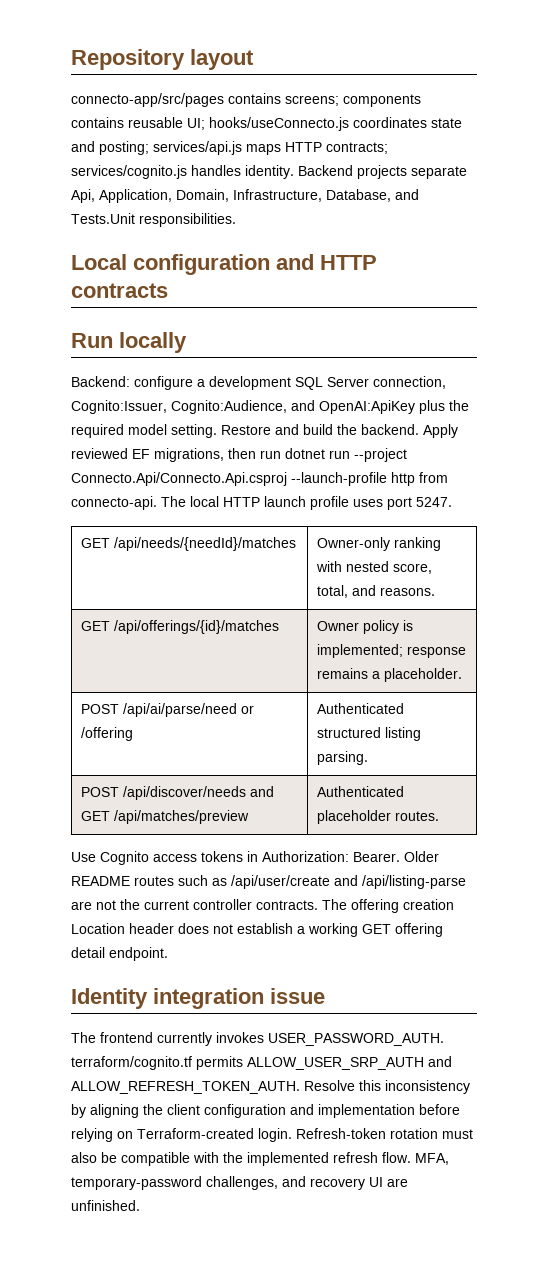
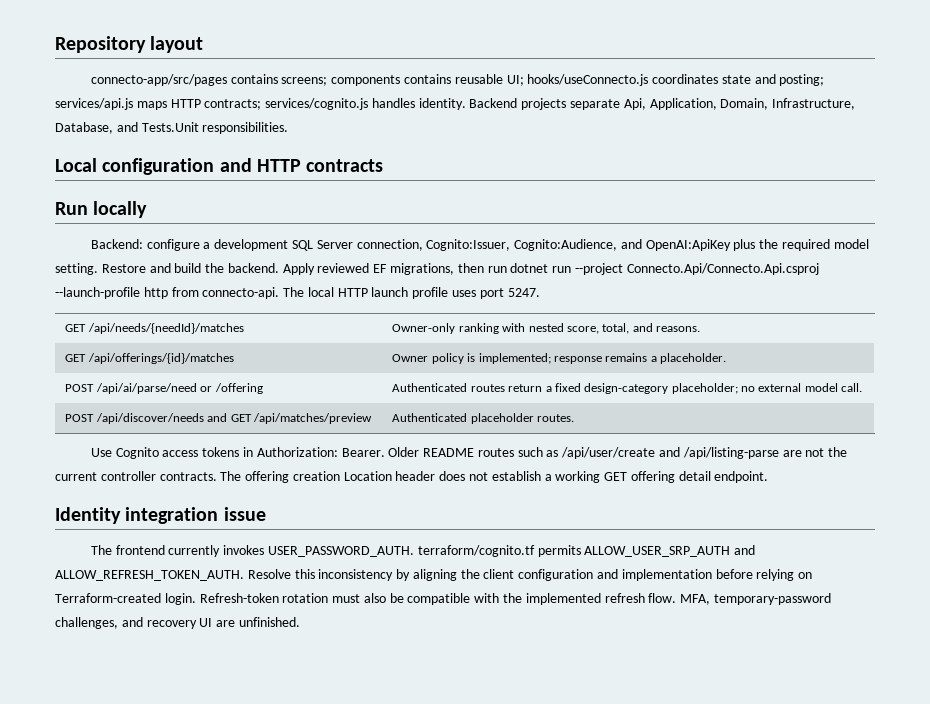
[317,727,422,741] [317,751,369,765] structured listing parsing. -> [470,383,863,394] routes return a fixed design-category placeholder; no external model call.

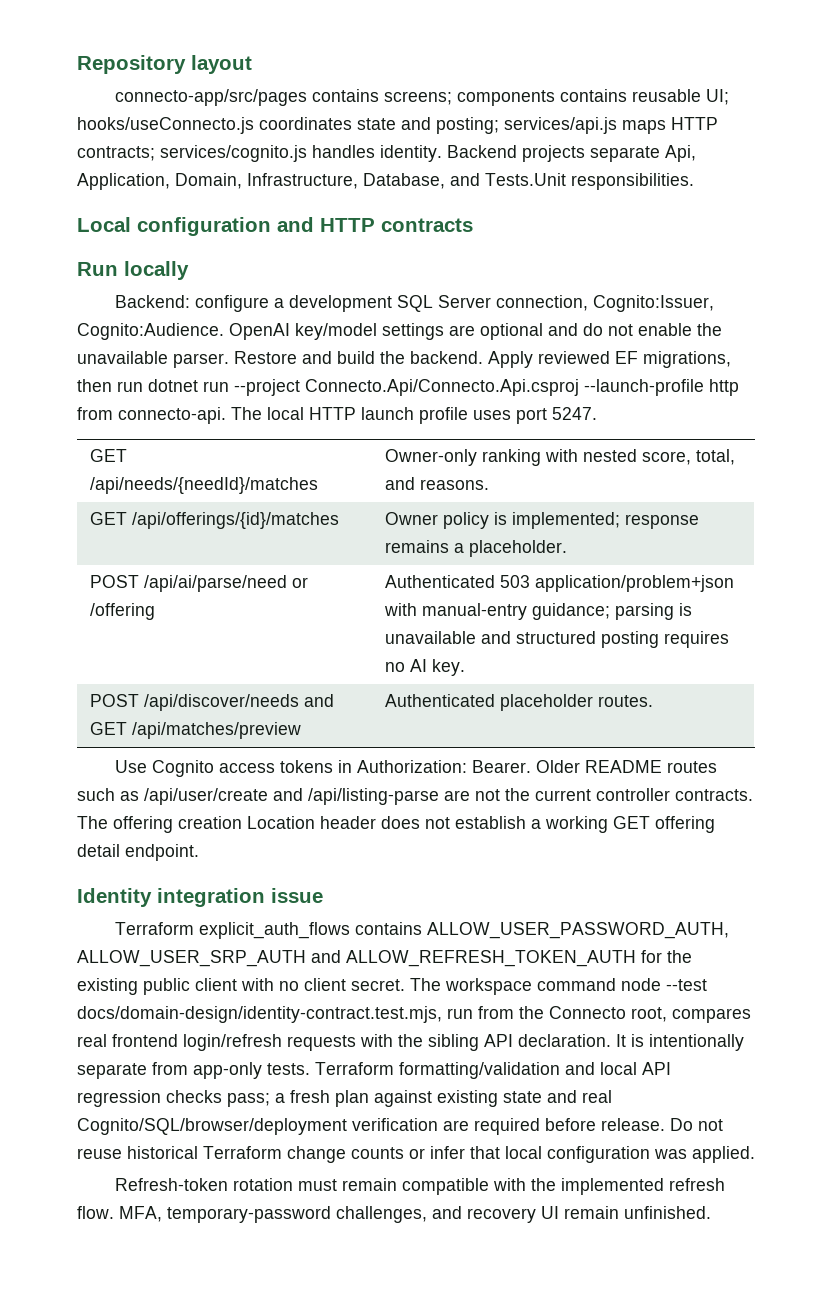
[514,239,869,251] [55,263,98,275] Cognito:Audience, and OpenAI:ApiKey plus the required model setting. -> [77,323,722,340] [77,351,229,368] Cognito:Audience. OpenAI key/model settings are optional and do not enable the unavailable parser.
[470,383,863,394] routes return a fixed design-category placeholder; no external model call. -> [500,575,735,592] [384,603,693,620] [385,631,730,648] [385,659,466,676] 503 application/problem+json with manual-entry guidance; parsing is unavailable and structured posting requires no AI key.
[90,545,756,557] [55,569,813,581] [55,593,196,605] The frontend currently invokes USER_PASSWORD_AUTH. terraform/cognito.tf permits ALLOW_USER_SRP_AUTH and ALLOW_REFRESH_TOKEN_AUTH. Resolve this inconsistency by aligning the client configuration and implementation before relying on Terraform-created login. -> [114,922,729,939] [77,950,692,967] [77,978,707,995] [77,1006,751,1023] [77,1034,744,1051] [77,1062,671,1079] [77,1090,612,1107] [77,1118,723,1135] [77,1146,755,1163] Terraform explicit_auth_flows contains ALLOW_USER_PASSWORD_AUTH, ALLOW_USER_SRP_AUTH and ALLOW_REFRESH_TOKEN_AUTH for the existing public client with no client secret. The workspace command node --test docs/domain-design/identity-contract.test.mjs, run from the Connecto root, compares real frontend login/refresh requests with the sibling API declaration. It is intentionally separate from app-only tests. Terraform formatting/validation and local API regression checks pass; a fresh plan against existing state and real Cognito/SQL/browser/deployment verification are required before release. Do not reuse historical Terraform change counts or infer that local configuration was applied. //
[363,593,404,603] also be -> [341,1178,397,1191] remain
[216,620,236,627] are -> [564,1206,619,1219] remain

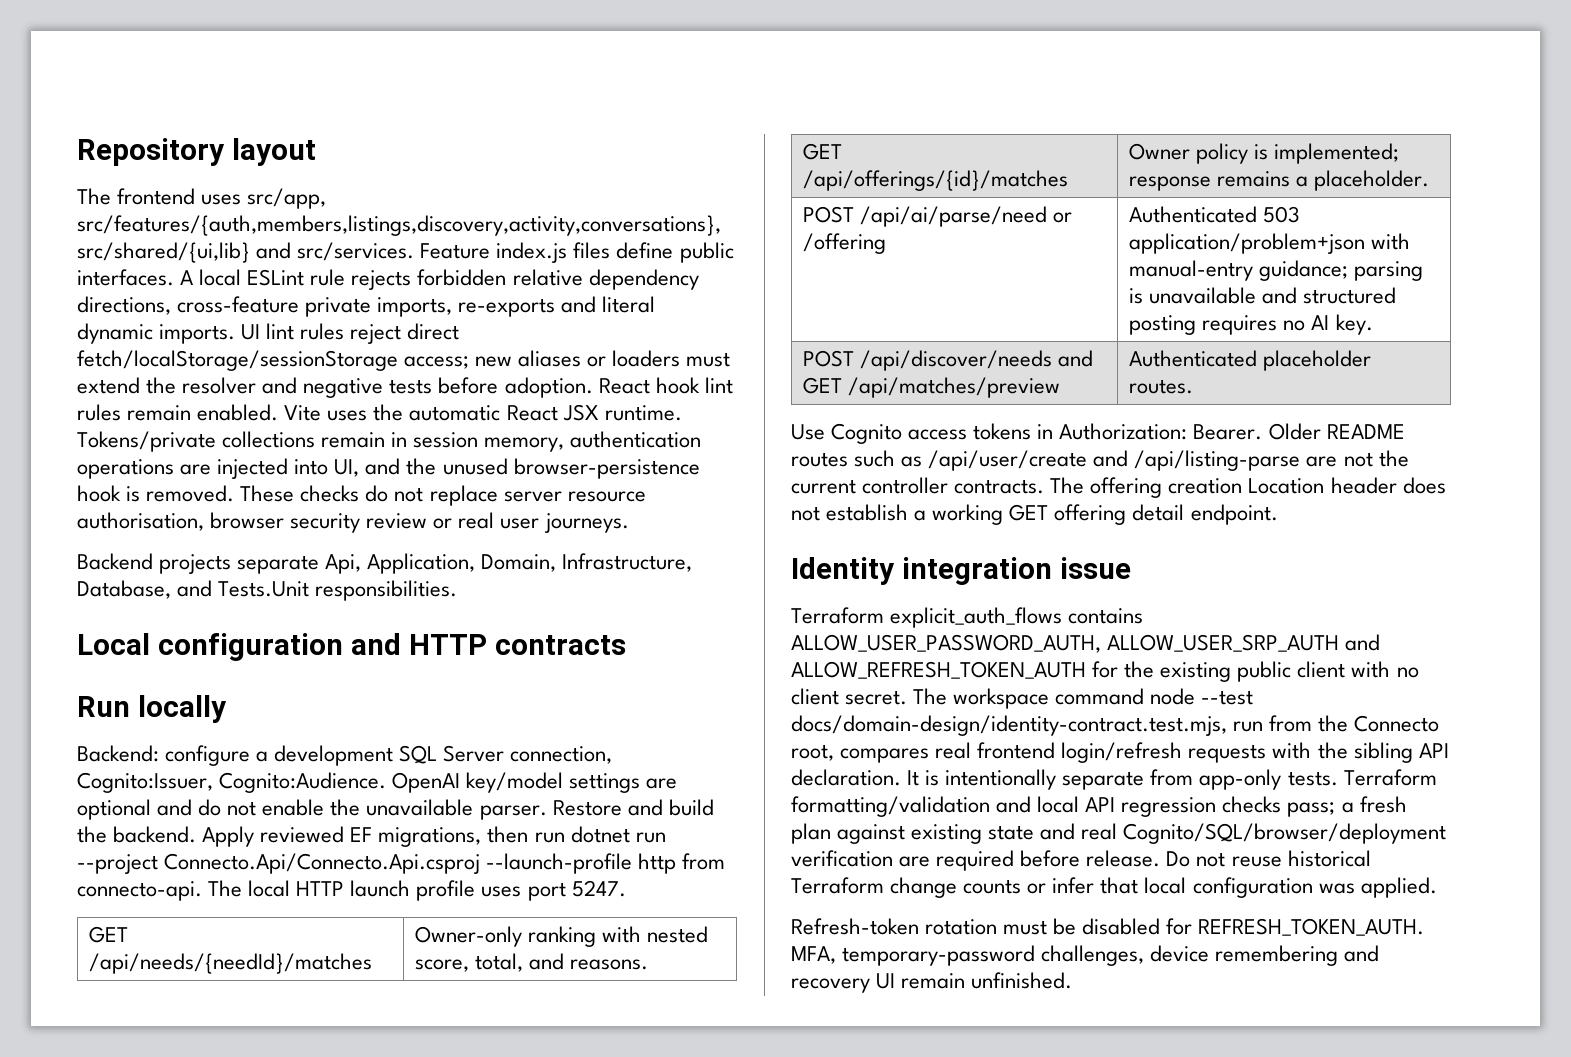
[114,89,729,106] [77,117,718,134] [77,145,442,162] connecto-app/src/pages contains screens; components contains reusable UI; hooks/useConnecto.js coordinates state and posting; services/api.js maps HTTP contracts; services/cognito.js handles identity. -> [77,188,327,209] [77,215,721,236] [77,242,734,263] [77,269,699,290] [77,296,656,317] [77,323,460,344] [77,350,731,371] [77,377,733,398] [77,404,682,421] [77,431,702,452] [77,458,700,479] [77,485,646,506] [77,512,629,533] The frontend uses src/app, src/features/{auth,members,listings,discovery,activity,conversations}, src/shared/{ui,lib} and src/services. Feature index.js files define public interfaces. A local ESLint rule rejects forbidden relative dependency directions, cross-feature private imports, re-exports and literal dynamic imports. UI lint rules reject direct fetch/localStorage/sessionStorage access; new aliases or loaders must extend the resolver and negative tests before adoption. React hook lint rules remain enabled. Vite uses the automatic React JSX runtime. Tokens/private collections remain in session memory, authentication operations are injected into UI, and the unused browser-persistence hook is removed. These checks do not replace server resource authorisation, browser security review or real user journeys. //
[341,1178,725,1195] [77,1206,114,1219] remain compatible with the implemented refresh flow. -> [1053,918,1425,936] be disabled for REFRESH_TOKEN_AUTH.
(427, 1214) none -> [1150,945,1339,966] device remembering

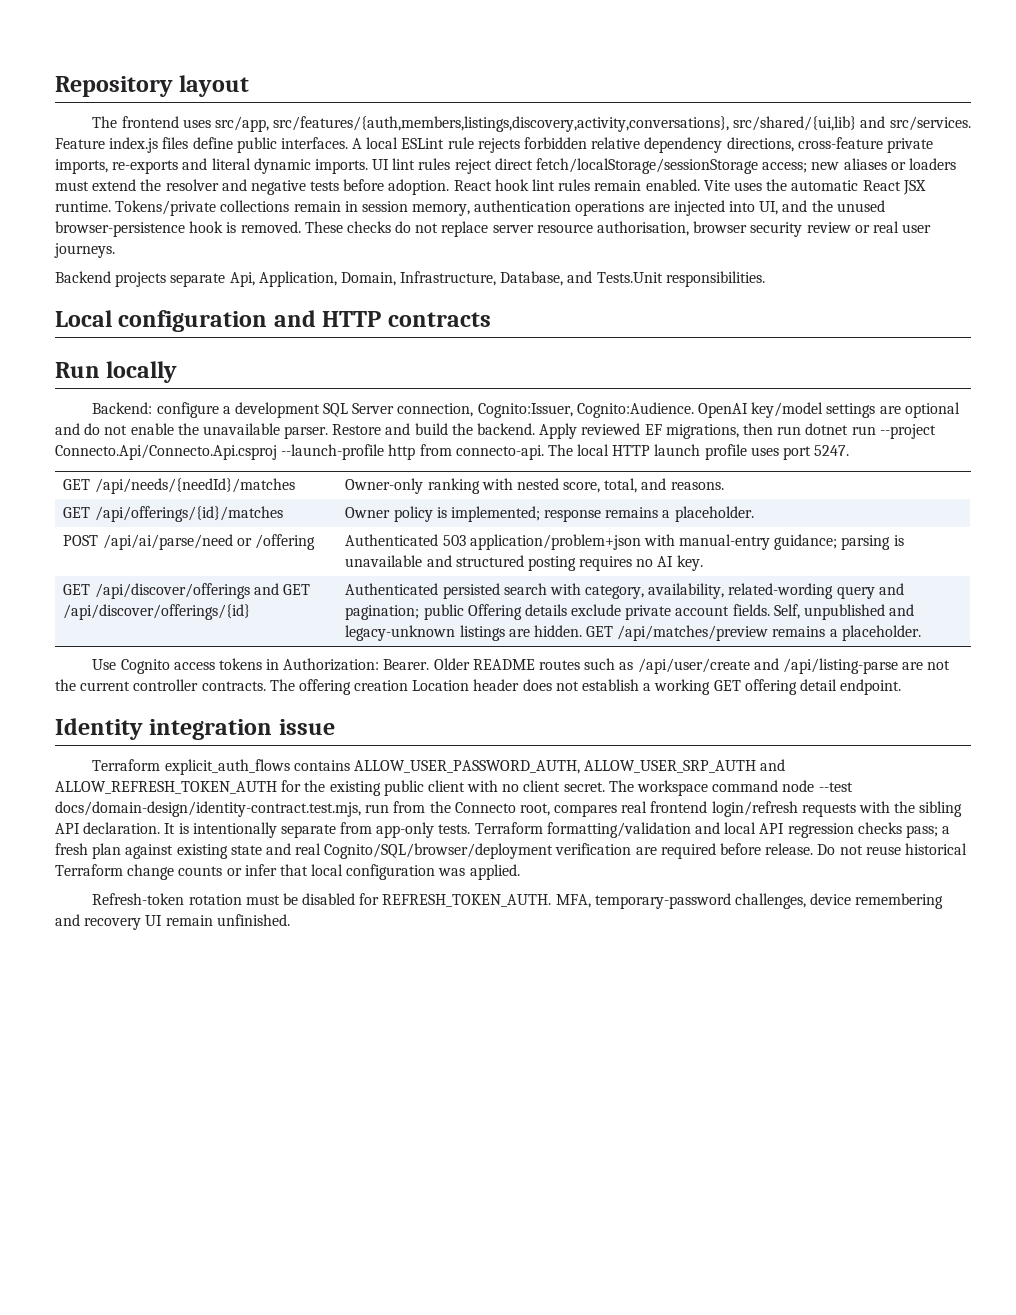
[803,350,1053,371] POST /api/discover/needs -> [63,583,250,599] GET /api/discover/offerings
[848,377,1061,398] [1129,350,1372,371] [1129,379,1194,394] /api/matches/preview | Authenticated placeholder routes. -> [63,604,251,620] [345,583,904,599] [345,604,915,620] [345,625,921,641] /api/discover/offerings/{id} | Authenticated persisted search with category, availability, related-wording query and pagination; public Offering details exclude private account fields. Self, unpublished and legacy-unknown listings are hidden. GET /api/matches/preview remains a placeholder.

